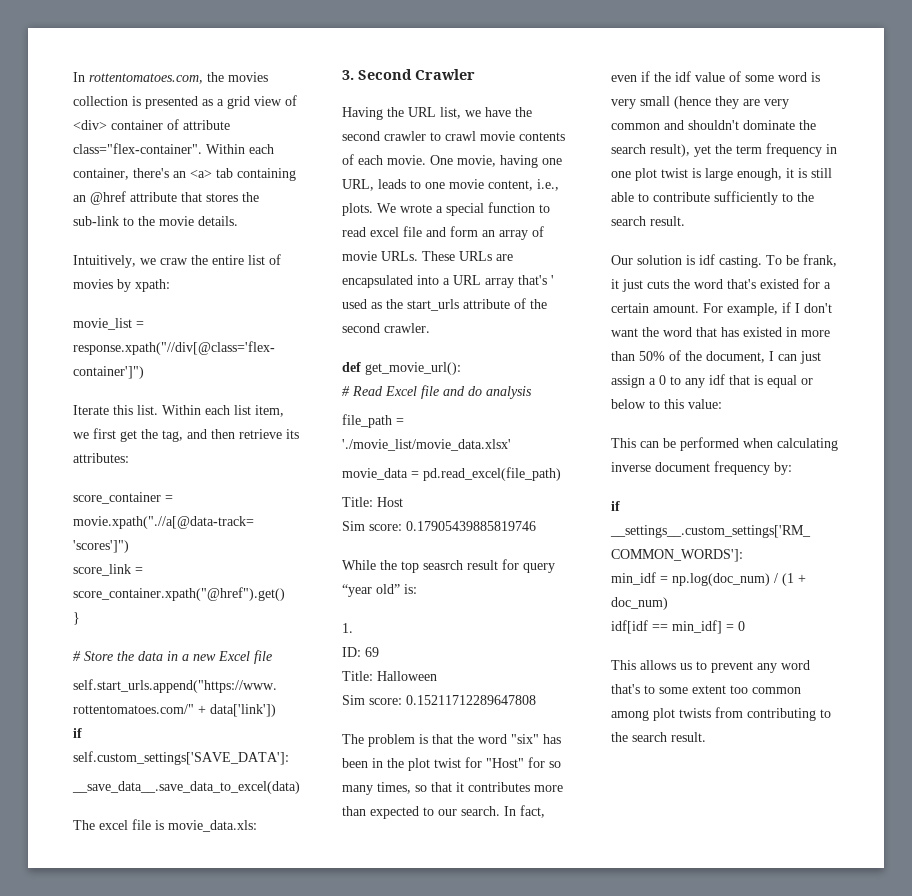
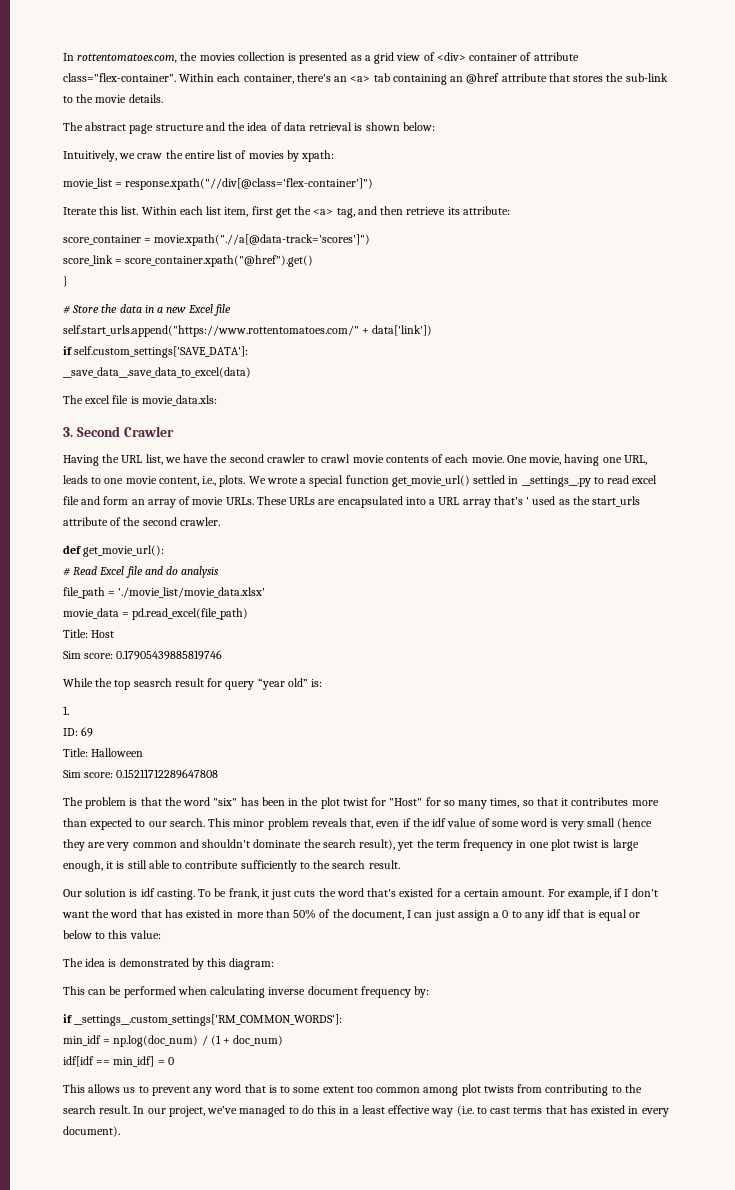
(238, 221) none -> [63,122,435,134] // The abstract page structure and the idea of data retrieval is shown below:
[73,432,89,439] we -> (249, 212) none
(158, 434) none -> [313,209,334,215] <a>
[73,453,129,463] attributes: -> [462,206,510,215] attribute:
(535, 207) none -> [391,475,591,487] get_movie_url() settled in __settings__.py
[504,805,545,818] In fact, -> [208,818,374,830] This minor problem reveals that,
(722, 404) none -> [63,958,275,970] // The idea is demonstrated by this diagram:
[611,684,640,694] that's -> [244,1084,277,1093] that is
(706, 737) none -> [133,1105,669,1117] [63,1126,120,1137] In our project, we’ve managed to do this in a least effective way (i.e. to cast terms that has existed in every document).

